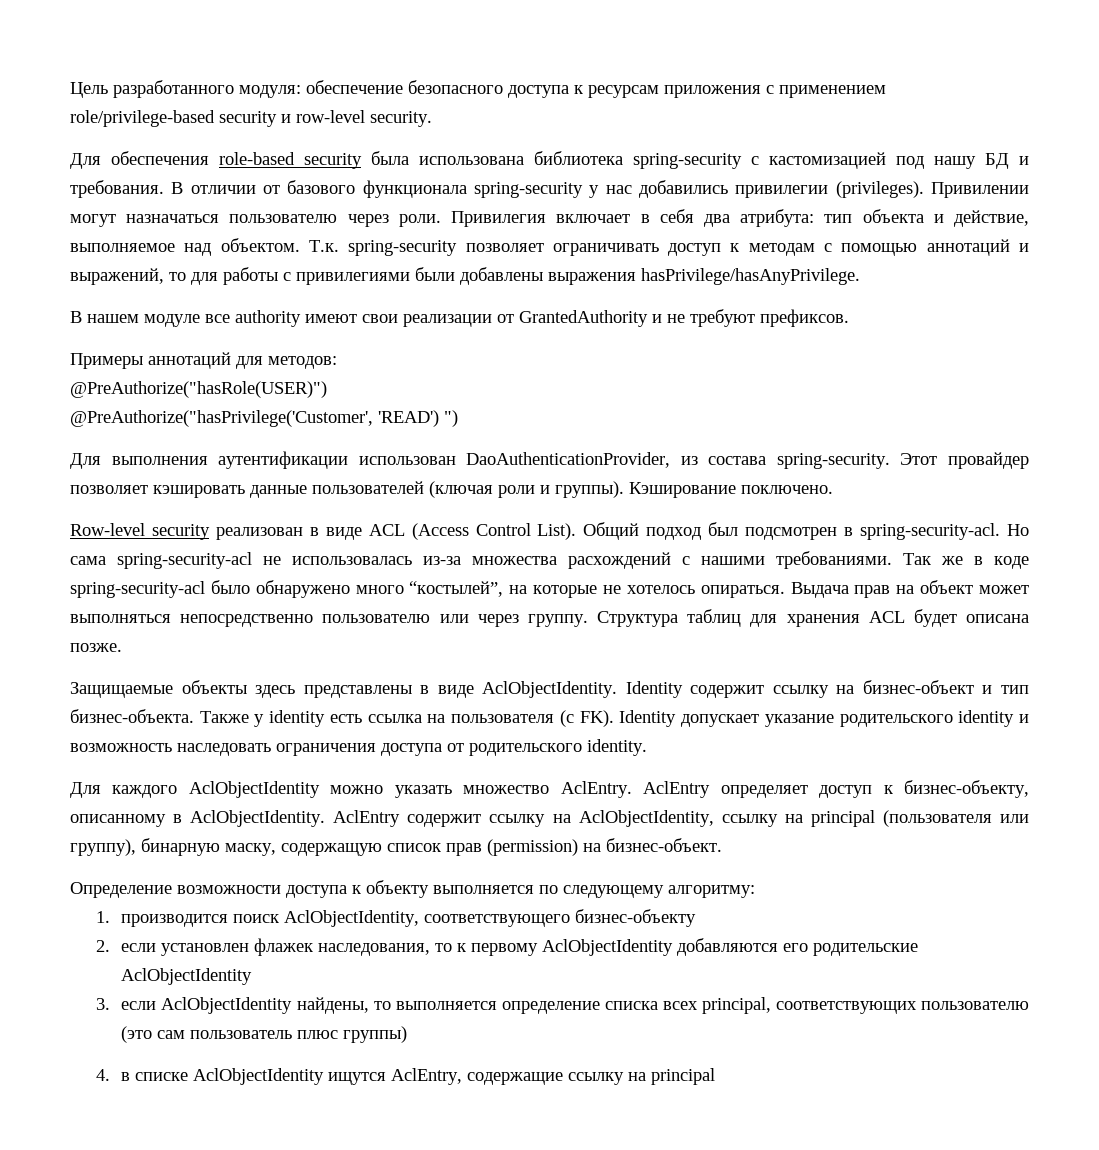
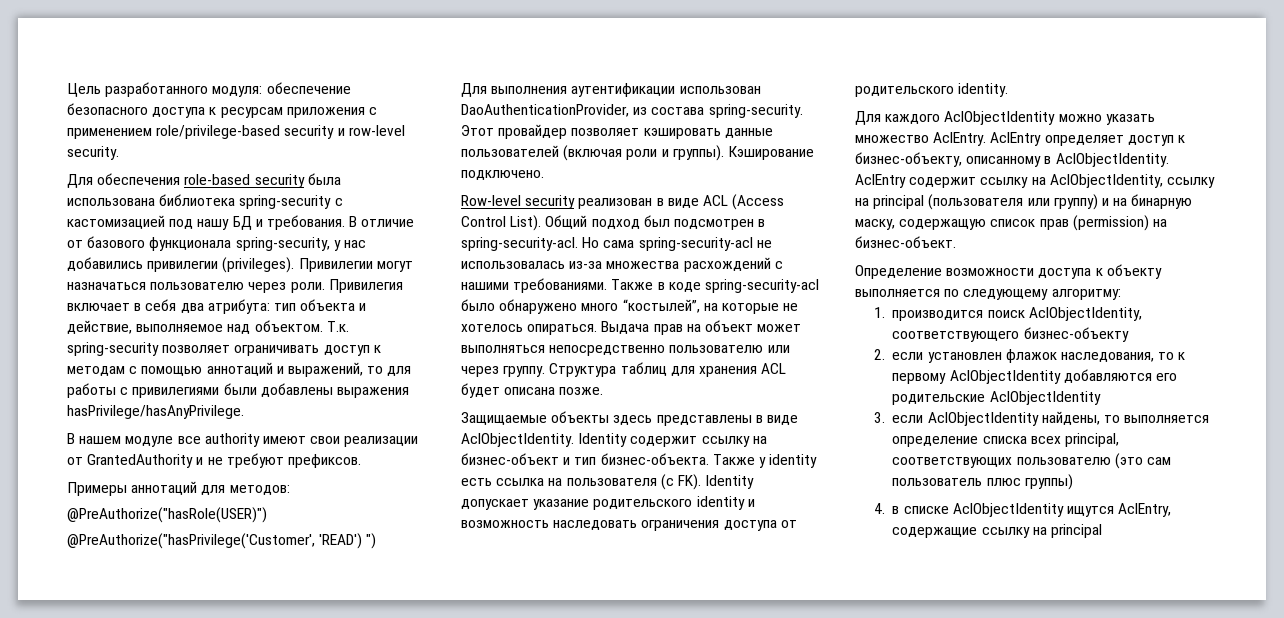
[190,185,256,194] отличии -> [361,219,415,227] отличие
[474,182,583,198] spring-security -> [235,237,330,251] spring-security,
[931,182,1030,198] Привилении -> [298,258,373,272] Привилегии
[429,481,493,498] (ключая -> [563,145,623,161] (включая
[741,485,833,494] поключено. -> [461,170,544,180] подключено.
[903,553,963,565] Так же -> [611,279,654,290] Также
[70,839,136,856] группу), -> [1053,194,1128,210] группу) и на
[254,938,314,956] флажек -> [1005,349,1057,363] флажок

